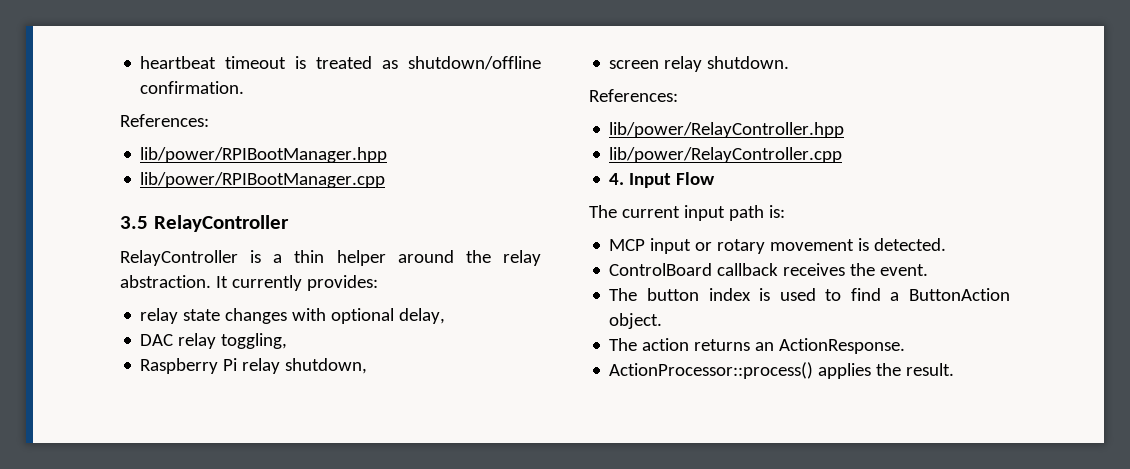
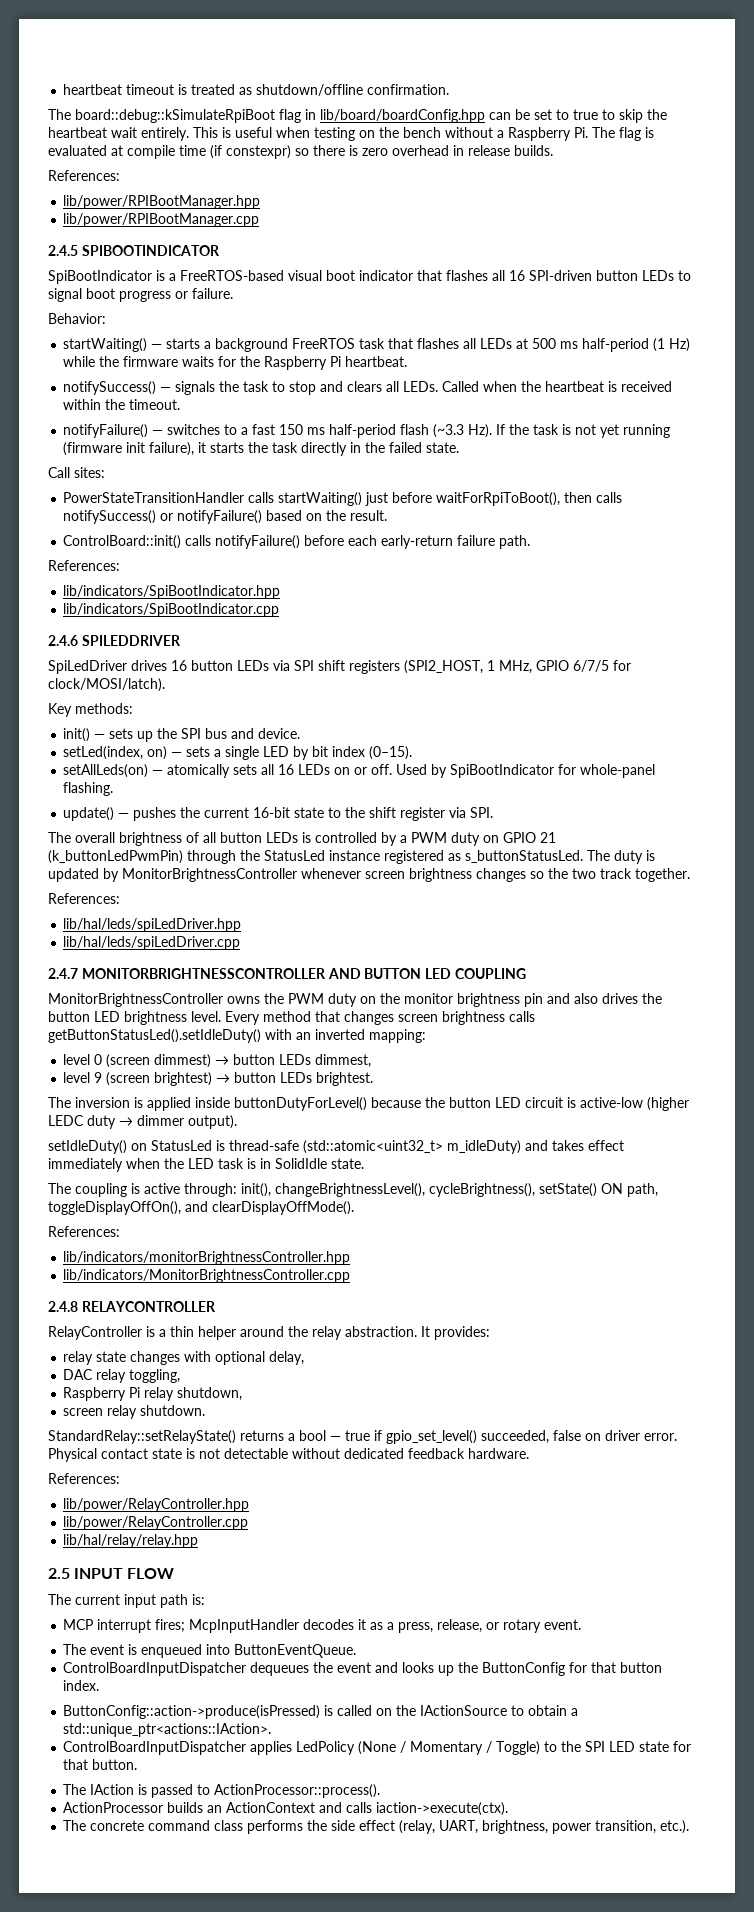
[120,114,209,127] [140,147,388,163] [140,172,386,188] [120,215,289,232] References: // lib/power/RPIBootManager.hpp // lib/power/RPIBootManager.cpp // 3.5 RelayController -> [48,109,667,123] [48,127,654,141] [48,145,553,159] [48,170,120,181] [63,195,261,209] [63,213,260,227] [48,245,220,256] [48,270,691,284] [48,288,233,302] [48,313,106,324] [63,338,691,352] [63,356,408,370] [63,381,673,395] [63,399,181,410] [63,424,671,438] [63,442,460,456] [48,467,105,478] [63,492,623,506] [63,510,388,524] [63,535,531,549] [48,560,120,571] [63,585,281,599] [63,603,280,617] [48,635,181,646] [48,660,631,674] [48,678,165,692] [48,703,133,717] [63,728,301,742] [63,746,413,760] [63,764,656,778] [63,782,114,796] [63,807,494,821] [48,832,556,846] [48,850,655,864] [48,868,690,882] [48,893,120,904] [63,918,242,932] [63,936,241,950] [48,968,526,979] [48,993,662,1007] [48,1011,535,1025] [48,1029,426,1043] [63,1054,372,1068] [63,1072,374,1086] [48,1097,689,1111] [48,1115,237,1129] [48,1140,624,1154] [48,1158,364,1172] [48,1183,658,1197] [48,1201,354,1215] [48,1226,120,1237] [63,1251,351,1265] [63,1269,351,1283] [48,1301,216,1312] The board::debug::kSimulateRpiBoot flag in lib/board/boardConfig.hpp can be set to true to skip the heartbeat wait entirely. This is useful when testing on the bench without a Raspberry Pi. The flag is evaluated at compile time (if constexpr) so there is zero overhead in release builds. // References: // lib/power/RPIBootManager.hpp // lib/power/RPIBootManager.cpp // 2.4.5 SPIBOOTINDICATOR // SpiBootIndicator is a FreeRTOS-based visual boot indicator that flashes all 16 SPI-driven button LEDs to signal boot progress or failure. // Behavior: // startWaiting() — starts a background FreeRTOS task that flashes all LEDs at 500 ms half-period (1 Hz) while the firmware waits for the Raspberry Pi heartbeat. // notifySuccess() — signals the task to stop and clears all LEDs. Called when the heartbeat is received within the timeout. // notifyFailure() — switches to a fast 150 ms half-period flash (~3.3 Hz). If the task is not yet running (firmware init failure), it starts the task directly in the failed state. // Call sites: // PowerStateTransitionHandler calls startWaiting() just before waitForRpiToBoot(), then calls notifySuccess() or notifyFailure() based on the result. // ControlBoard::init() calls notifyFailure() before each early-return failure path. // References: // lib/indicators/SpiBootIndicator.hpp // lib/indicators/SpiBootIndicator.cpp // 2.4.6 SPILEDDRIVER // SpiLedDriver drives 16 button LEDs via SPI shift registers (SPI2_HOST, 1 MHz, GPIO 6/7/5 for clock/MOSI/latch). // Key methods: // init() — sets up the SPI bus and device. // setLed(index, on) — sets a single LED by bit index (0–15). // setAllLeds(on) — atomically sets all 16 LEDs on or off. Used by SpiBootIndicator for whole-panel flashing. // update() — pushes the current 16-bit state to the shift register via SPI. // The overall brightness of all button LEDs is controlled by a PWM duty on GPIO 21 (k_buttonLedPwmPin) through the StatusLed instance registered as s_buttonStatusLed. The duty is updated by MonitorBrightnessController whenever screen brightness changes so the two track together. // References: // lib/hal/leds/spiLedDriver.hpp // lib/hal/leds/spiLedDriver.cpp // 2.4.7 MONITORBRIGHTNESSCONTROLLER AND BUTTON LED COUPLING // MonitorBrightnessController owns the PWM duty on the monitor brightness pin and also drives the button LED brightness level. Every method that changes screen brightness calls getButtonStatusLed().setIdleDuty() with an inverted mapping: // level 0 (screen dimmest) → button LEDs dimmest, // level 9 (screen brightest) → button LEDs brightest. // The inversion is applied inside buttonDutyForLevel() because the button LED circuit is active-low (higher LEDC duty → dimmer output). // setIdleDuty() on StatusLed is thread-safe (std::atomic<uint32_t> m_idleDuty) and takes effect immediately when the LED task is in SolidIdle state. // The coupling is active through: init(), changeBrightnessLevel(), cycleBrightness(), setState() ON path, toggleDisplayOffOn(), and clearDisplayOffMode(). // References: // lib/indicators/monitorBrightnessController.hpp // lib/indicators/MonitorBrightnessController.cpp // 2.4.8 RELAYCONTROLLER
[231,275,302,291] currently -> (430, 1331) none
(790, 62) none -> [48,1430,677,1444] [48,1448,529,1462] // StandardRelay::setRelayState() returns a bool — true if gpio_set_level() succeeded, false on driver error. Physical contact state is not detectable without dedicated feedback hardware.
[609,172,716,188] 4. Input Flow -> [63,1534,199,1548] [48,1568,175,1579] lib/hal/relay/relay.hpp // 2.5 INPUT FLOW
[650,238,947,254] [609,263,929,276] [609,288,1010,301] [609,313,663,329] [609,338,906,354] [609,362,955,379] input or rotary movement is detected. // ControlBoard callback receives the event. // The button index is used to find a ButtonAction object. // The action returns an ActionResponse. // ActionProcessor::process() applies the result. -> [97,1619,582,1633] [63,1644,357,1658] [63,1662,663,1676] [63,1680,100,1691] [63,1705,579,1719] [63,1723,272,1737] [63,1741,692,1755] [63,1759,138,1770] [63,1784,381,1798] [63,1802,509,1816] [63,1820,690,1834] interrupt fires; McpInputHandler decodes it as a press, release, or rotary event. // The event is enqueued into ButtonEventQueue. // ControlBoardInputDispatcher dequeues the event and looks up the ButtonConfig for that button index. // ButtonConfig::action->produce(isPressed) is called on the IActionSource to obtain a std::unique_ptr<actions::IAction>. // ControlBoardInputDispatcher applies LedPolicy (None / Momentary / Toggle) to the SPI LED state for that button. // The IAction is passed to ActionProcessor::process(). // ActionProcessor builds an ActionContext and calls iaction->execute(ctx). // The concrete command class performs the side effect (relay, UART, brightness, power transition, etc.).

